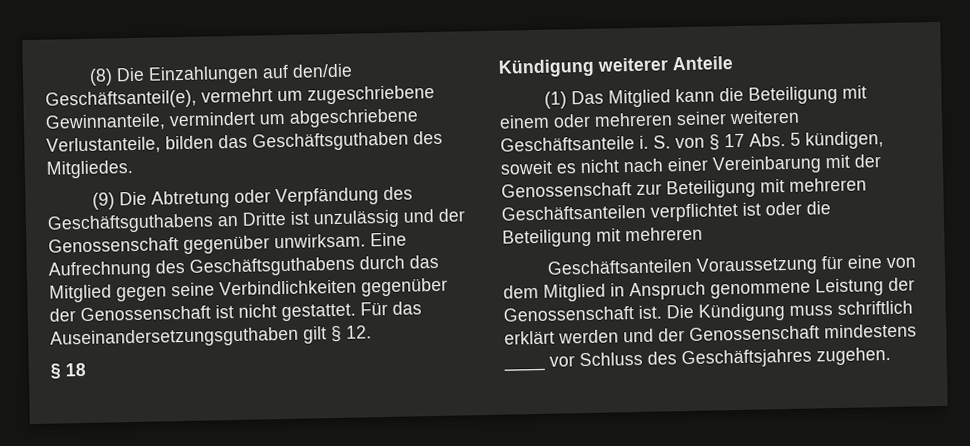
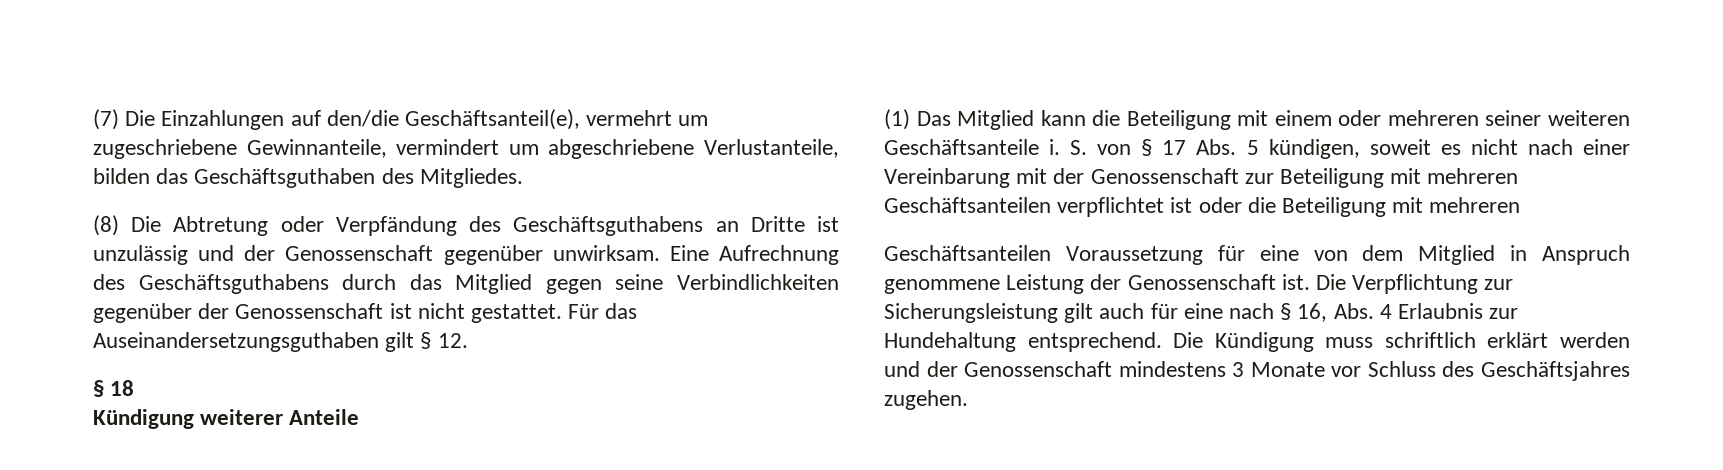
[89,68,114,86] (8) -> [93,109,119,130] (7)
[92,192,116,210] (9) -> [93,215,119,236] (8)
(694, 311) none -> [1352,274,1514,294] [884,303,1519,323] [884,332,1204,352] Verpflichtung zur Sicherungsleistung gilt auch für eine nach § 16, Abs. 4 Erlaubnis zur Hundehaltung entsprechend. Die
[503,366,545,372] ____ -> [1232,362,1325,377] 3 Monate

